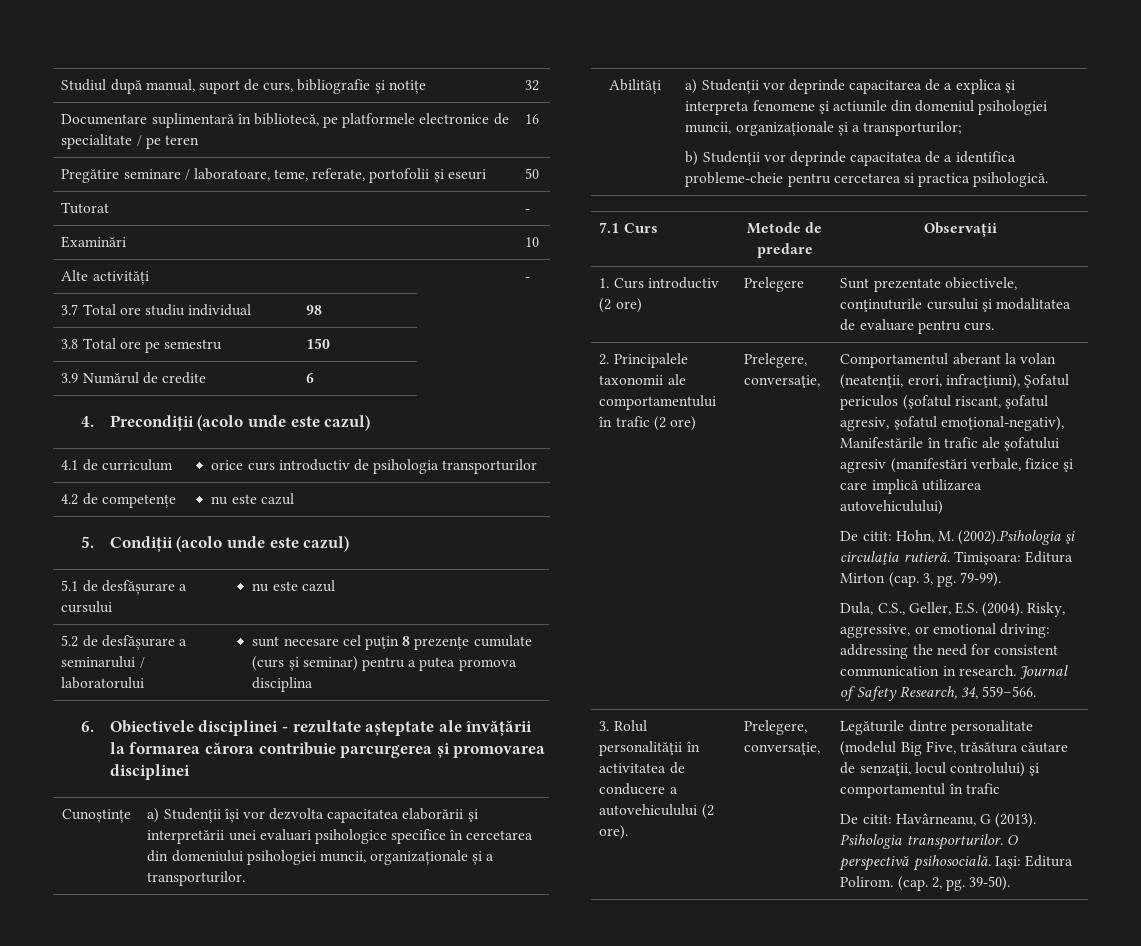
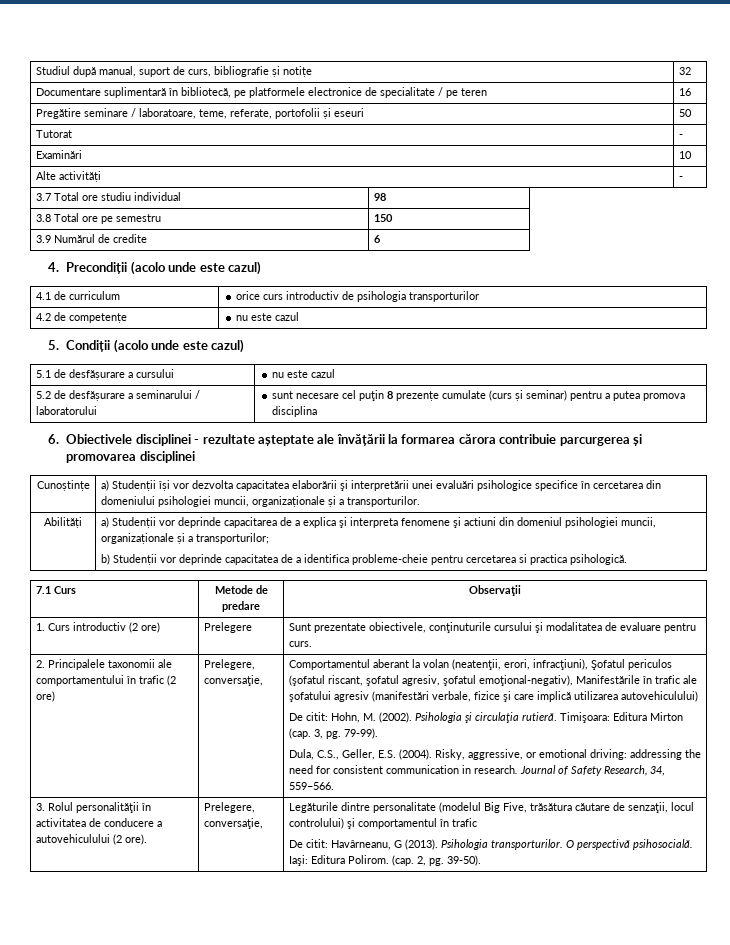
[259,829,311,841] evaluari -> [435,480,474,489] evaluări
[832,100,887,112] actiunile -> [463,517,496,526] actiuni
[958,530,1062,545] (2002).Psihologia -> [378,712,462,723] (2002). Psihologia

